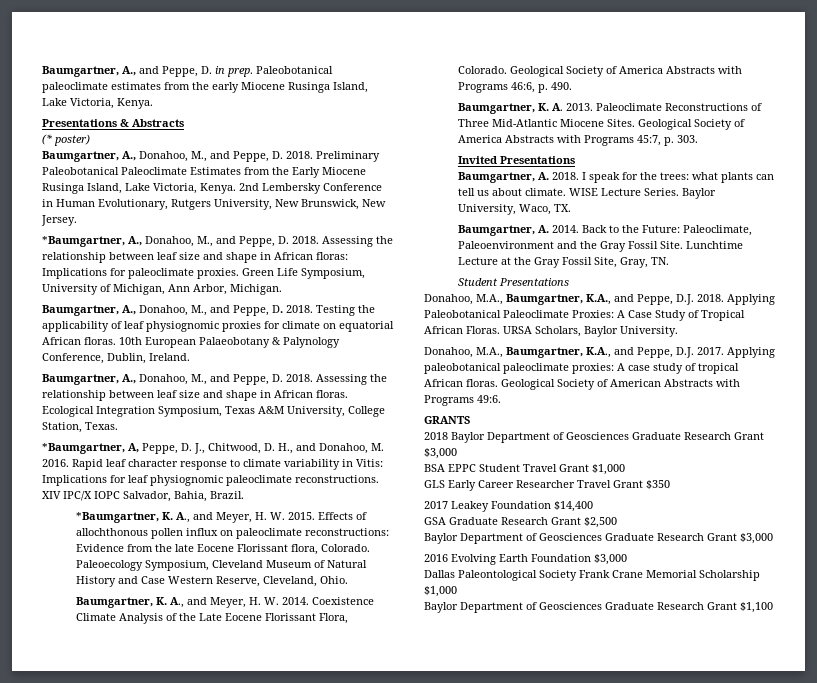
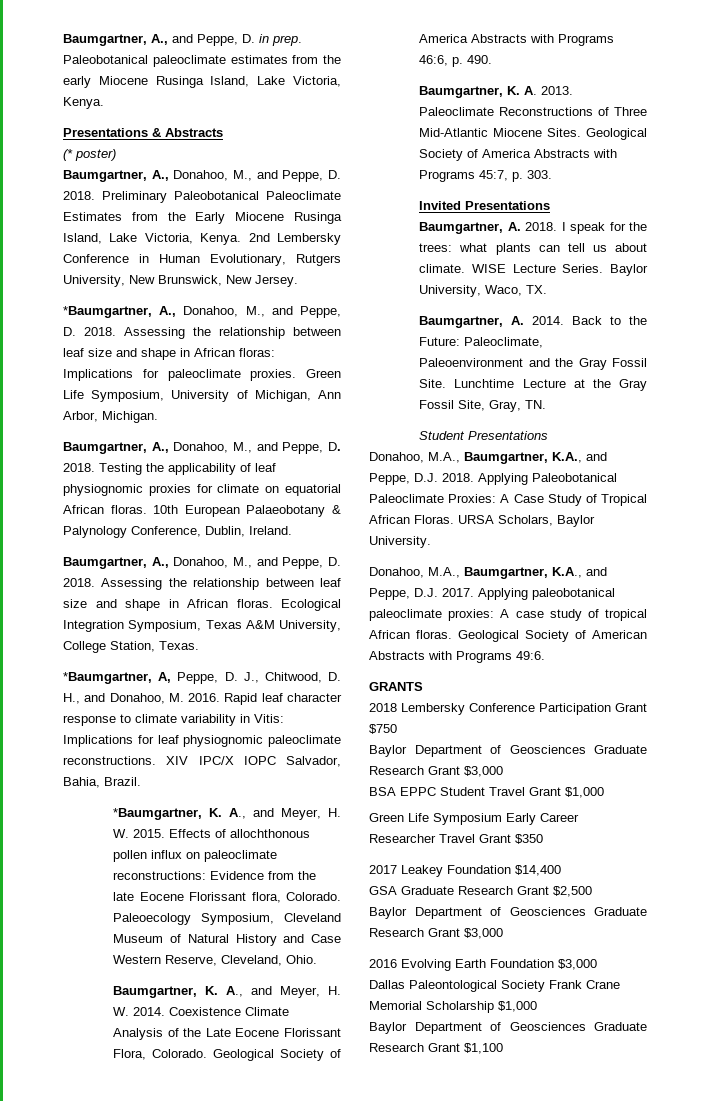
(448, 436) none -> [401,703,647,715] [369,724,397,734] Lembersky Conference Participation Grant $750 //
[424,480,445,488] GLS -> [369,813,502,825] Green Life Symposium

